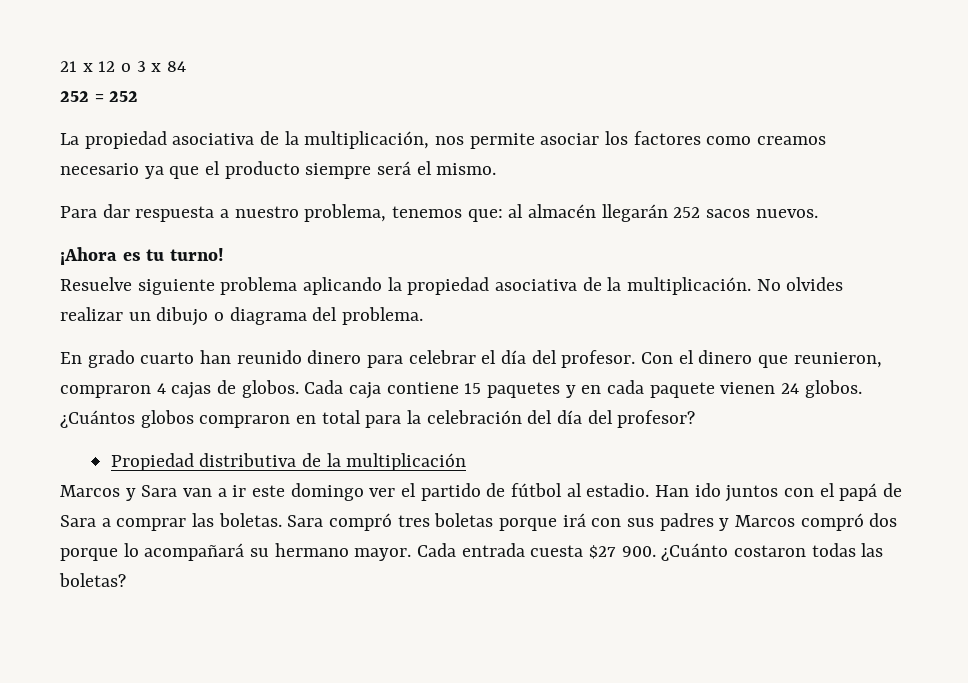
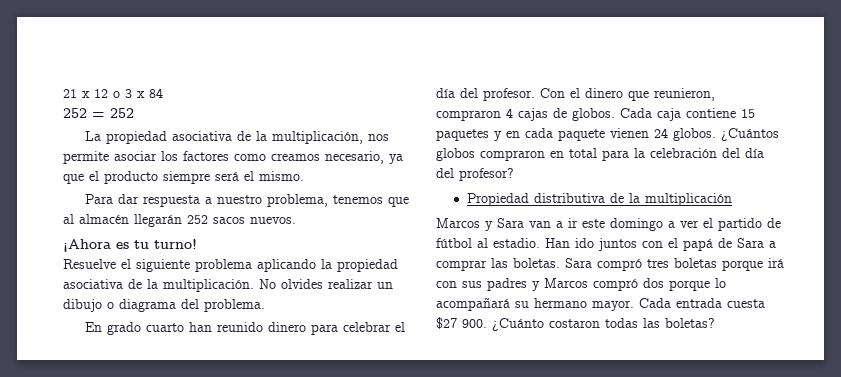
[60,163,139,175] necesario -> [325,151,384,164] necesario,
[467,209,503,222] que: -> [388,197,410,207] que
(132, 284) none -> [121,259,131,269] el
(364, 492) none -> [668,221,675,228] a

